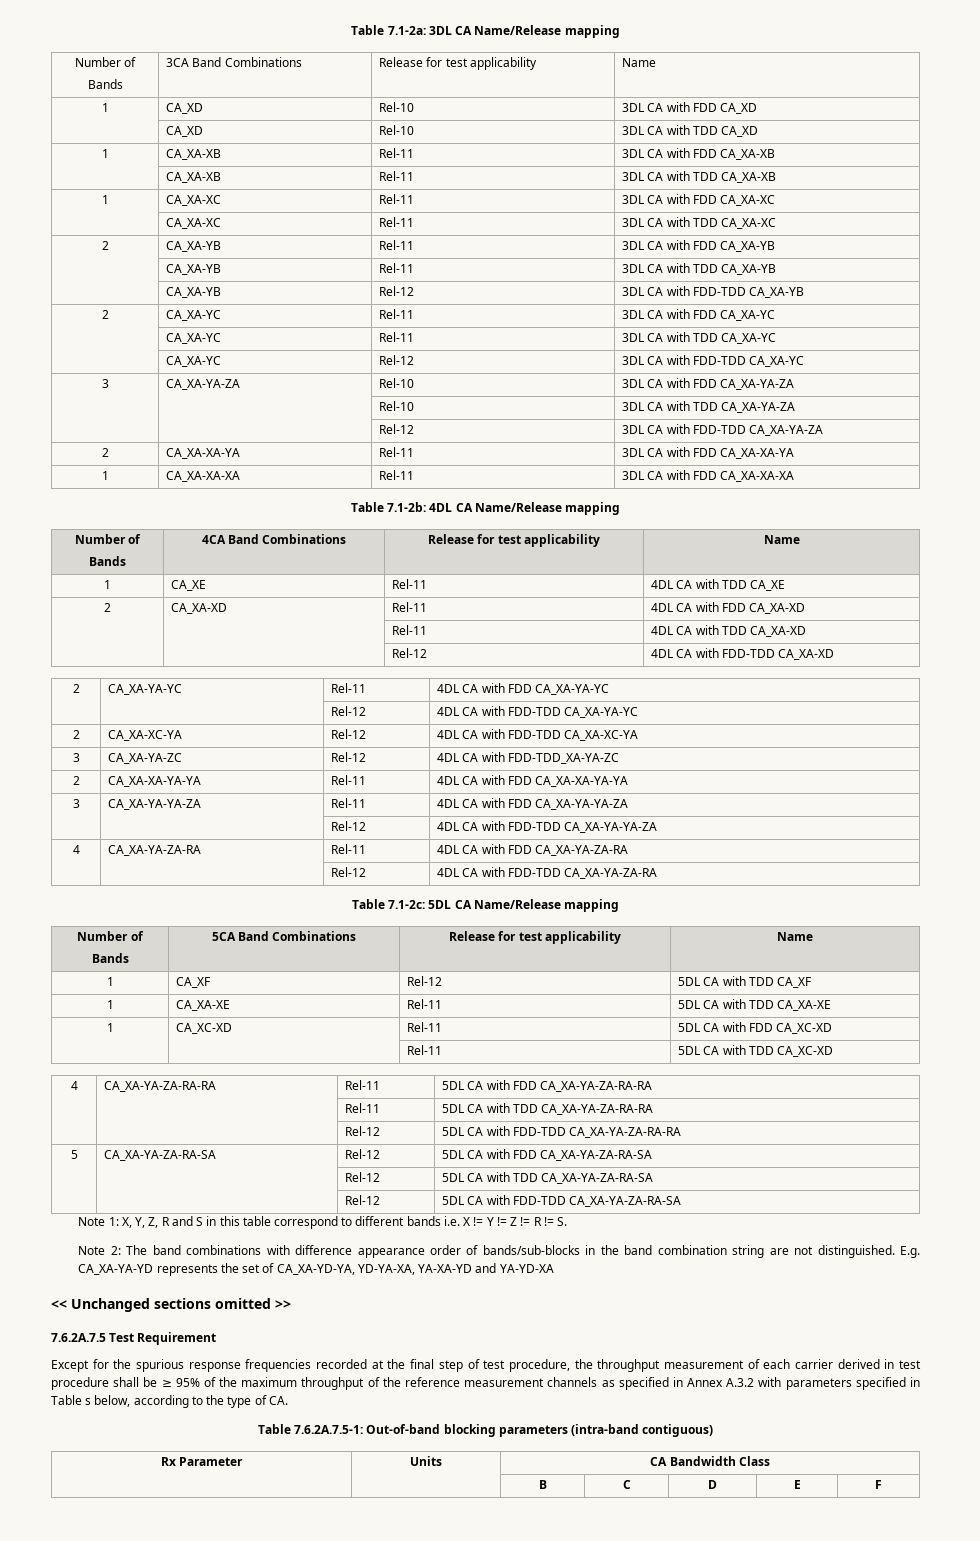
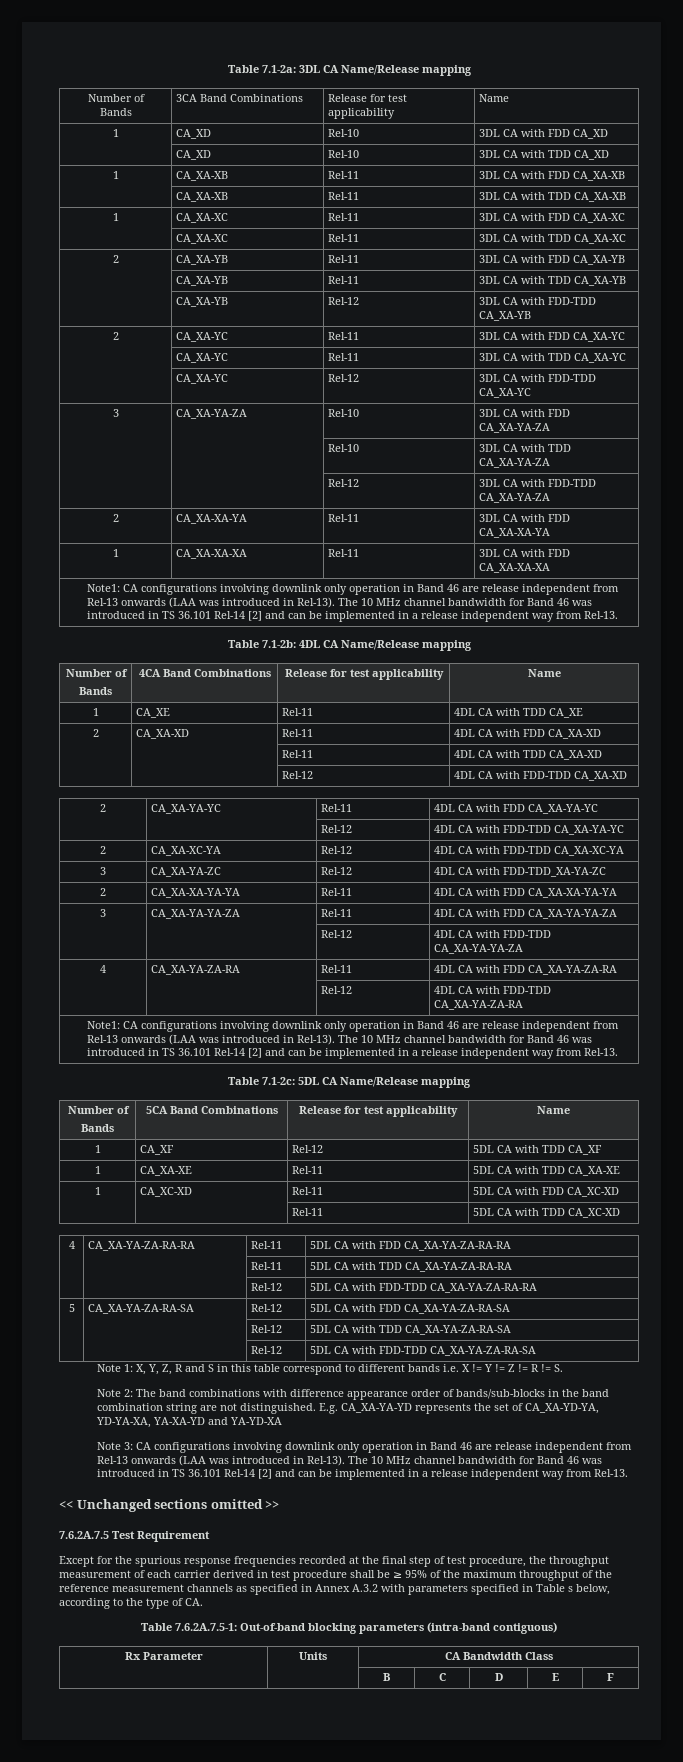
(795, 476) none -> [86,584,619,595] [86,597,592,608] [86,611,618,622] // Note1: CA configurations involving downlink only operation in Band 46 are release independent from Rel-13 onwards (LAA was introduced in Rel-13). The 10 MHz channel bandwidth for Band 46 was introduced in TS 36.101 Rel-14 [2] and can be implemented in a release independent way from Rel-13.
(658, 873) none -> [86,1021,619,1032] [86,1034,592,1045] [86,1048,618,1059] // Note1: CA configurations involving downlink only operation in Band 46 are release independent from Rel-13 onwards (LAA was introduced in Rel-13). The 10 MHz channel bandwidth for Band 46 was introduced in TS 36.101 Rel-14 [2] and can be implemented in a release independent way from Rel-13.
(554, 1268) none -> [96,1442,632,1453] [96,1455,602,1466] [96,1469,628,1480] // Note 3: CA configurations involving downlink only operation in Band 46 are release independent from Rel-13 onwards (LAA was introduced in Rel-13). The 10 MHz channel bandwidth for Band 46 was introduced in TS 36.101 Rel-14 [2] and can be implemented in a release independent way from Rel-13.

